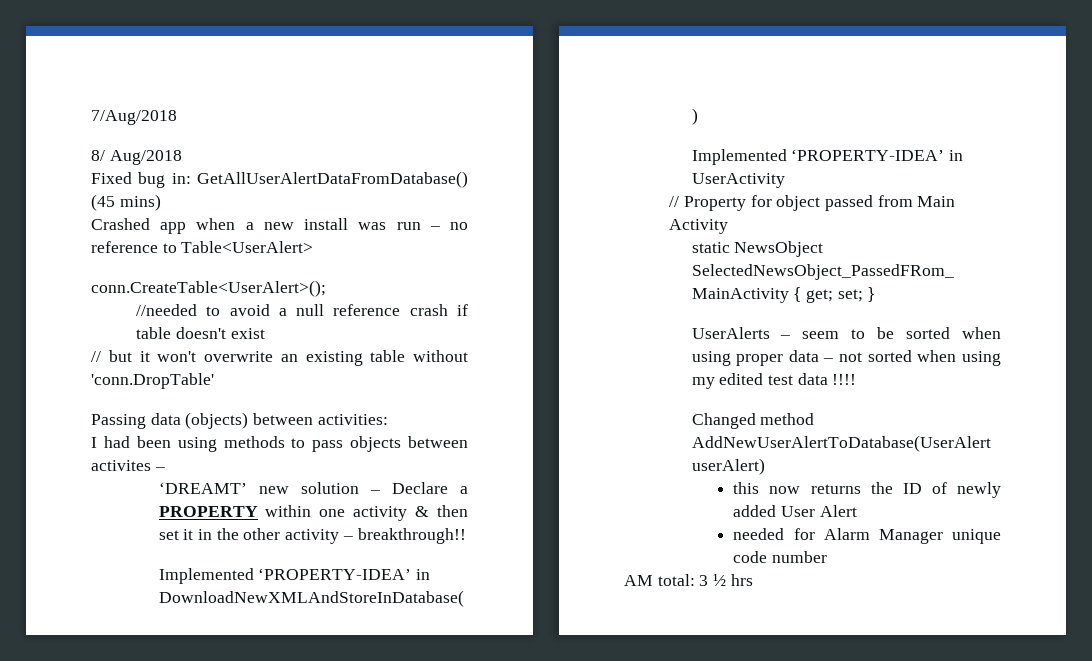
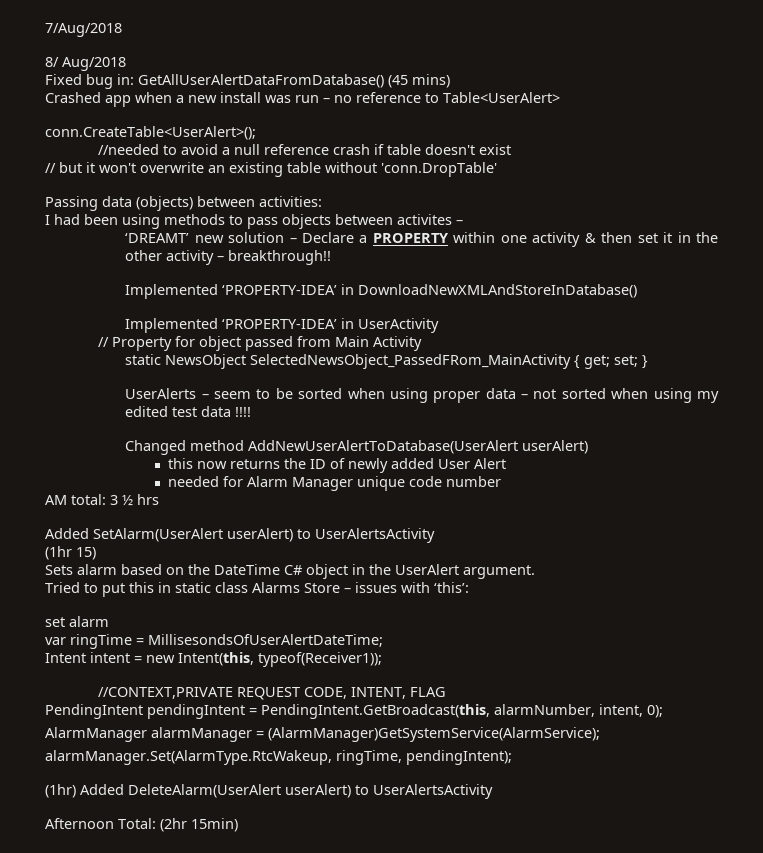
(753, 580) none -> [45,528,435,543] [45,546,96,560] [45,564,535,579] [45,582,469,597] [45,616,109,627] [45,634,383,649] [45,652,382,667] [98,687,447,700] [45,704,663,719] [45,727,600,742] [45,750,512,765] [45,784,493,799] [45,818,238,832] // Added SetAlarm(UserAlert userAlert) to UserAlertsActivity // (1hr 15) // Sets alarm based on the DateTime C# object in the UserAlert argument. // Tried to put this in static class Alarms Store – issues with ‘this’: // set alarm // var ringTime = MillisesondsOfUserAlertDateTime; // Intent intent = new Intent(this, typeof(Receiver1)); // //CONTEXT,PRIVATE REQUEST CODE, INTENT, FLAG // PendingIntent pendingIntent = PendingIntent.GetBroadcast(this, alarmNumber, intent, 0); // AlarmManager alarmManager = (AlarmManager)GetSystemService(AlarmService); // alarmManager.Set(AlarmType.RtcWakeup, ringTime, pendingIntent); // (1hr) Added DeleteAlarm(UserAlert userAlert) to UserAlertsActivity // Afternoon Total: (2hr 15min)

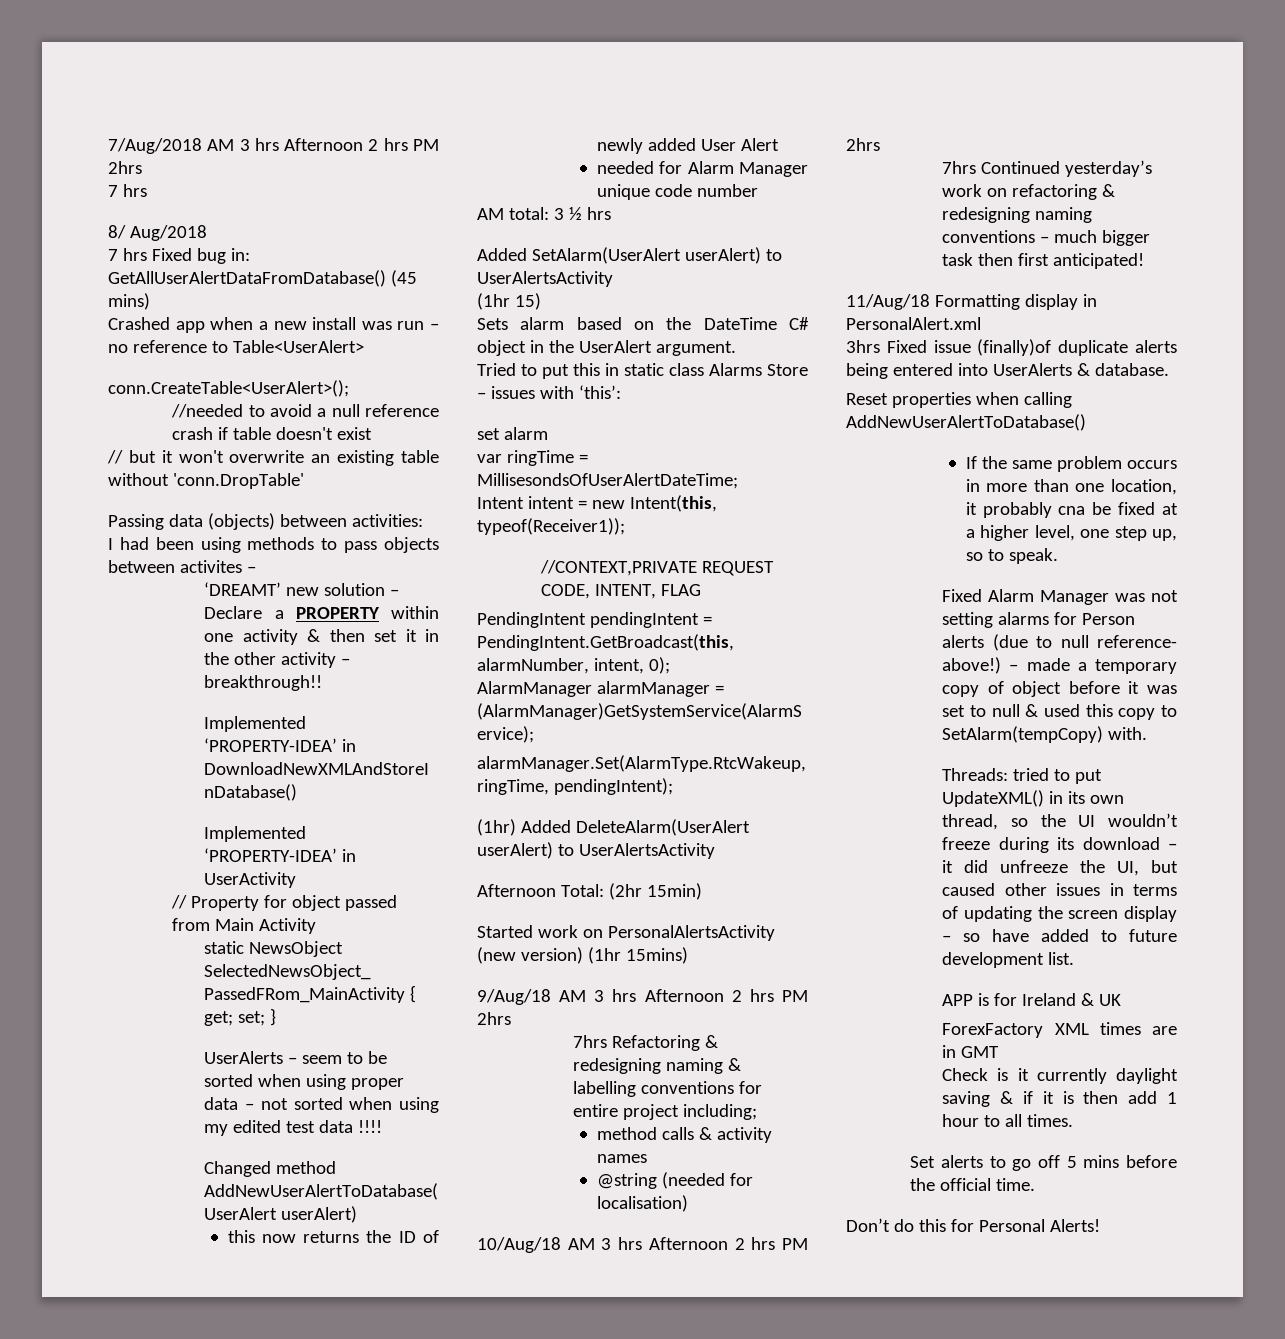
(122, 30) none -> [207,138,439,151] [108,161,142,174] [108,184,147,197] AM 3 hrs Afternoon 2 hrs PM 2hrs // 7 hrs
(126, 64) none -> [108,248,147,261] 7 hrs
(238, 825) none -> [477,925,775,941] [477,947,688,964] [477,989,808,1005] [477,1012,511,1025] [573,1035,719,1051] [573,1058,742,1074] [573,1081,763,1097] [573,1104,758,1120] [596,1127,772,1143] [596,1154,647,1163] [596,1172,753,1189] [596,1195,688,1212] [477,1237,808,1253] [846,138,880,151] [942,160,1153,177] [942,184,1116,200] [942,207,1093,223] [942,230,1151,246] [942,253,1145,269] [846,294,1097,310] [846,317,981,330] [846,339,1177,356] [846,363,1169,379] [846,392,1072,408] [846,414,1086,431] [965,456,1177,472] [965,479,1177,495] [965,502,1178,518] [965,525,1177,541] [965,548,1058,564] [942,589,1178,605] [942,612,1136,628] [942,634,1177,651] [942,657,1177,674] [942,681,1177,697] [942,704,1177,720] [942,726,1148,743] [942,768,1103,784] [942,790,1125,807] [942,813,1178,830] [942,837,1177,853] [942,860,1178,876] [942,883,1177,896] [942,906,1177,922] [942,929,1177,942] [942,952,1075,968] [942,993,1122,1006] [942,1022,1177,1038] [942,1045,1000,1058] [942,1068,1178,1084] [942,1091,1177,1107] [942,1114,1074,1127] [910,1155,1177,1171] [910,1178,1036,1191] [846,1218,1100,1232] // Started work on PersonalAlertsActivity (new version) (1hr 15mins) // 9/Aug/18 AM 3 hrs Afternoon 2 hrs PM 2hrs // 7hrs Refactoring & redesigning naming & labelling conventions for entire project including; // method calls & activity names // @string (needed for localisation) // 10/Aug/18 AM 3 hrs Afternoon 2 hrs PM 2hrs // 7hrs Continued yesterday’s work on refactoring & redesigning naming conventions – much bigger task then first anticipated! // 11/Aug/18 Formatting display in PersonalAlert.xml // 3hrs Fixed issue (finally)of duplicate alerts being entered into UserAlerts & database. // Reset properties when calling AddNewUserAlertToDatabase() // If the same problem occurs in more than one location, it probably cna be fixed at a higher level, one step up, so to speak. // Fixed Alarm Manager was not setting alarms for Person alerts (due to null reference- above!) – made a temporary copy of object before it was set to null & used this copy to SetAlarm(tempCopy) with. // Threads: tried to put UpdateXML() in its own thread, so the UI wouldn’t freeze during its download – it did unfreeze the UI, but caused other issues in terms of updating the screen display – so have added to future development list. // APP is for Ireland & UK // ForexFactory XML times are in GMT // Check is it currently daylight saving & if it is then add 1 hour to all times. // Set alerts to go off 5 mins before the official time. // Don’t do this for Personal Alerts!

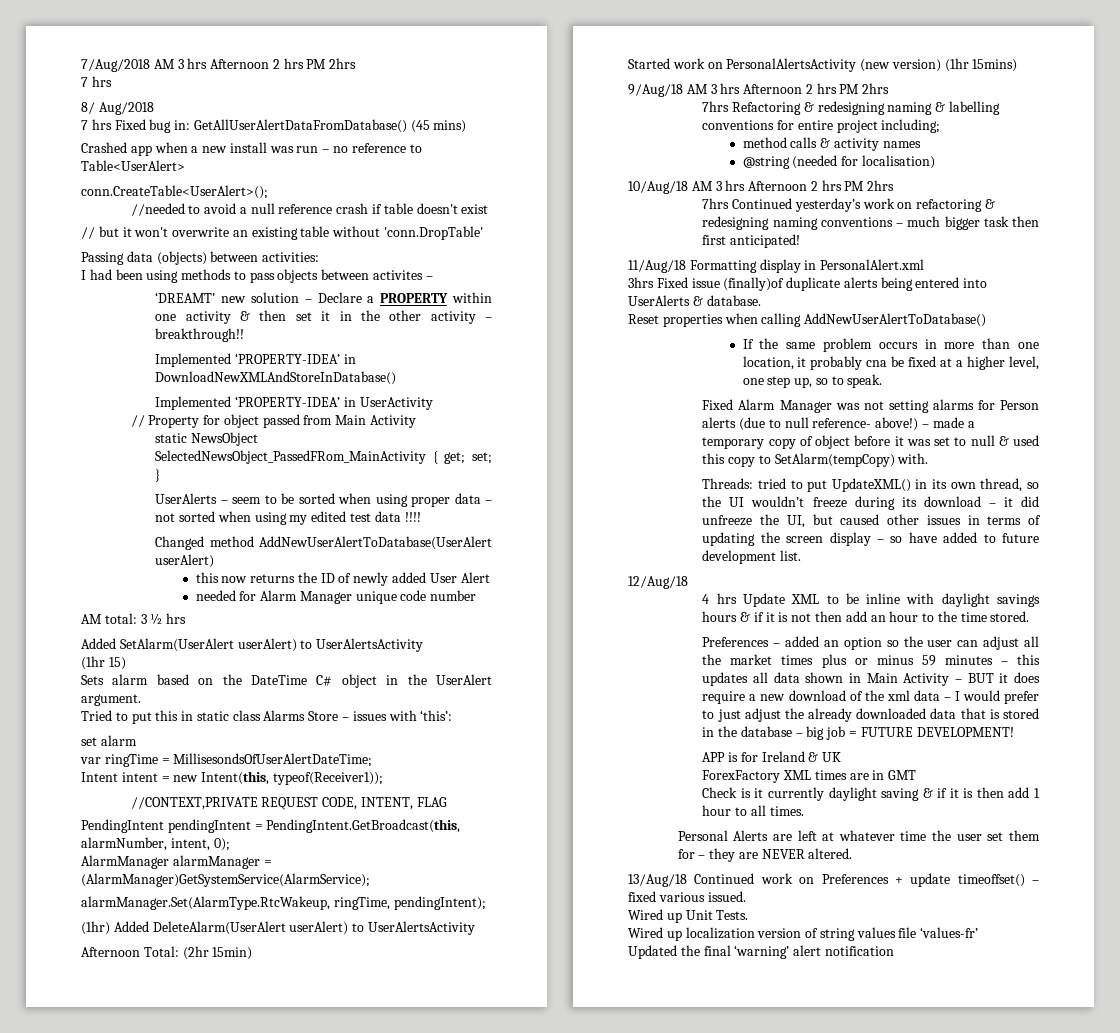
(1075, 958) none -> [628,576,688,589] [702,593,1040,607] [702,611,1030,622] [702,636,1039,650] [702,654,1040,668] [702,672,1040,686] [702,690,1039,704] [702,708,1039,722] [702,726,1014,740] // 12/Aug/18 // 4 hrs Update XML to be inline with daylight savings hours & if it is not then add an hour to the time stored. // Preferences – added an option so the user can adjust all the market times plus or minus 59 minutes – this updates all data shown in Main Activity – BUT it does require a new download of the xml data – I would prefer to just adjust the already downloaded data that is stored in the database – big job = FUTURE DEVELOPMENT!
[910,1155,1177,1171] [910,1178,1036,1191] [846,1218,1100,1232] Set alerts to go off 5 mins before the official time. // Don’t do this for Personal Alerts! -> [677,830,1040,841] [677,848,853,862] [628,873,1039,887] [628,891,746,902] [628,909,749,923] [628,927,979,941] [628,945,894,959] Personal Alerts are left at whatever time the user set them for – they are NEVER altered. // 13/Aug/18 Continued work on Preferences + update timeoffset() – fixed various issued. // Wired up Unit Tests. // Wired up localization version of string values file ‘values-fr’ // Updated the final ‘warning’ alert notification

